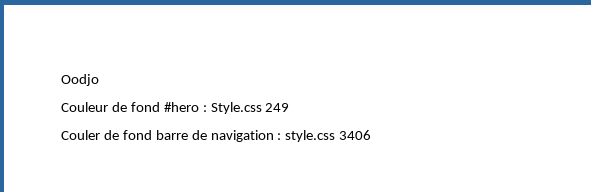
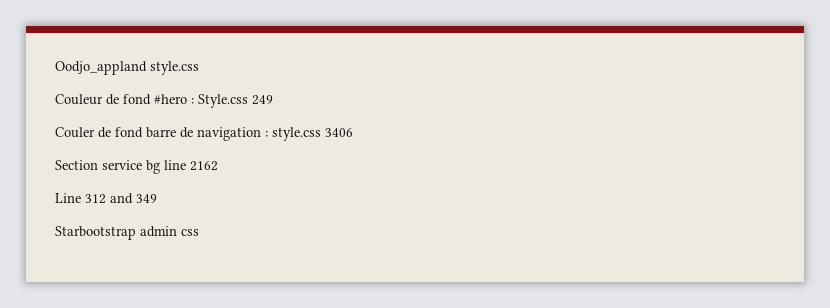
[61,74,99,86] Oodjo -> [55,61,199,75] Oodjo_appland style.css
(372, 135) none -> [55,160,218,174] [55,193,157,204] [55,226,199,240] // Section service bg line 2162 // Line 312 and 349 // Starbootstrap admin css

